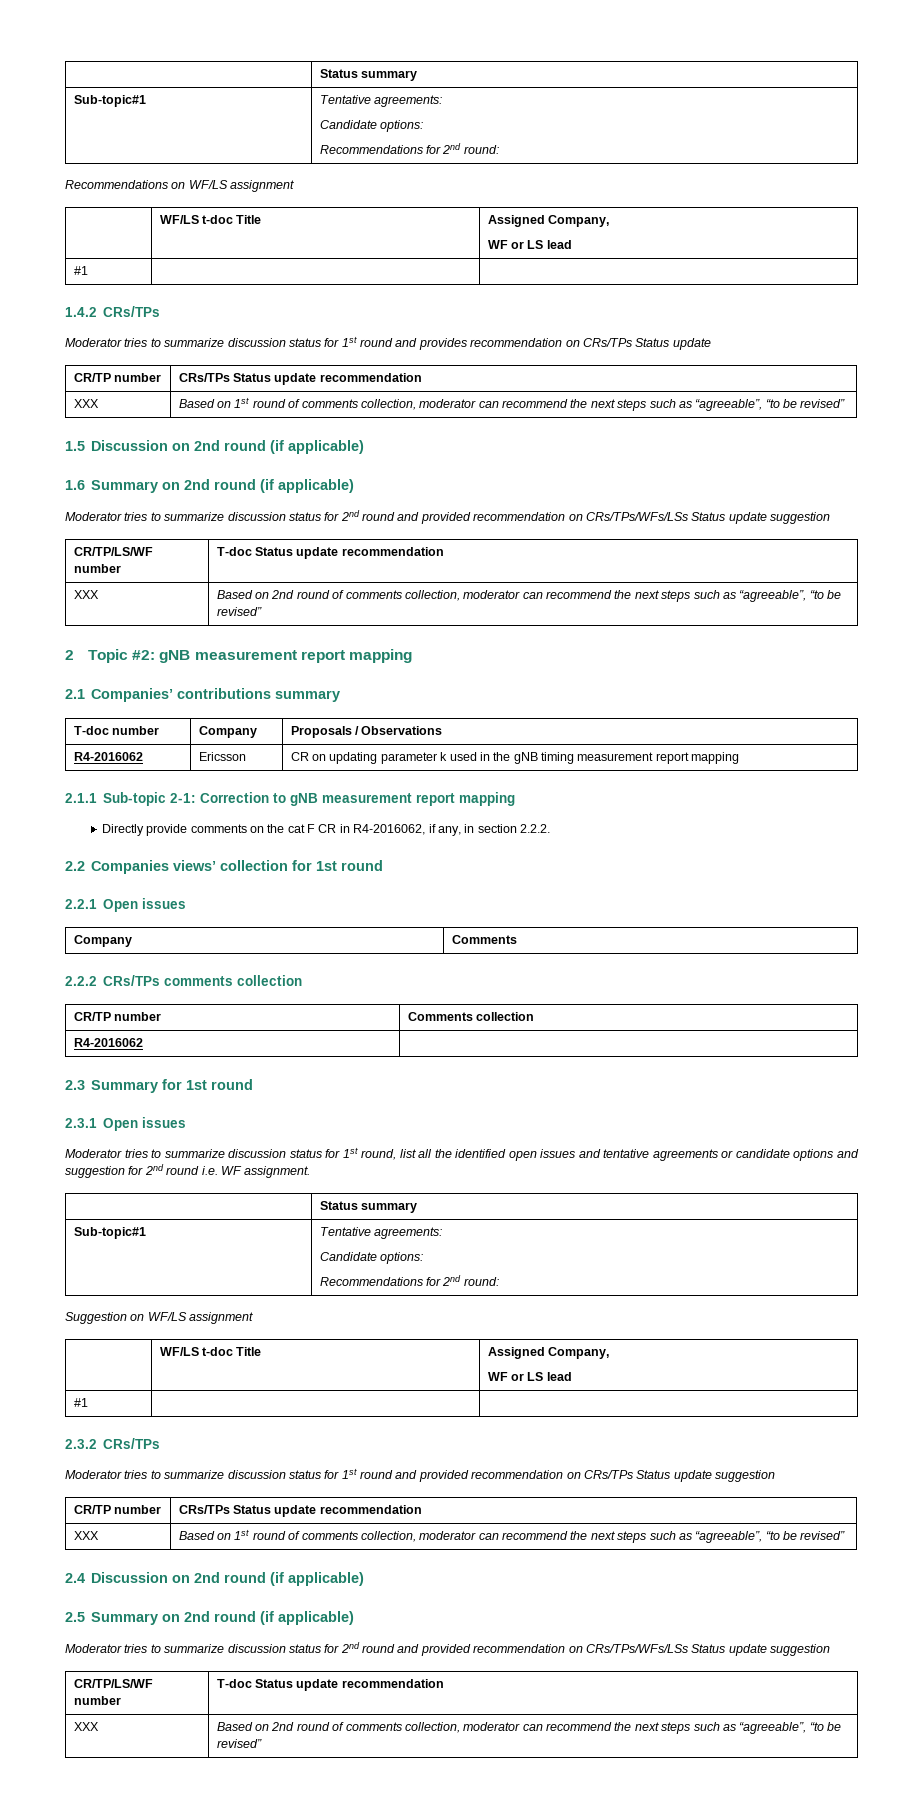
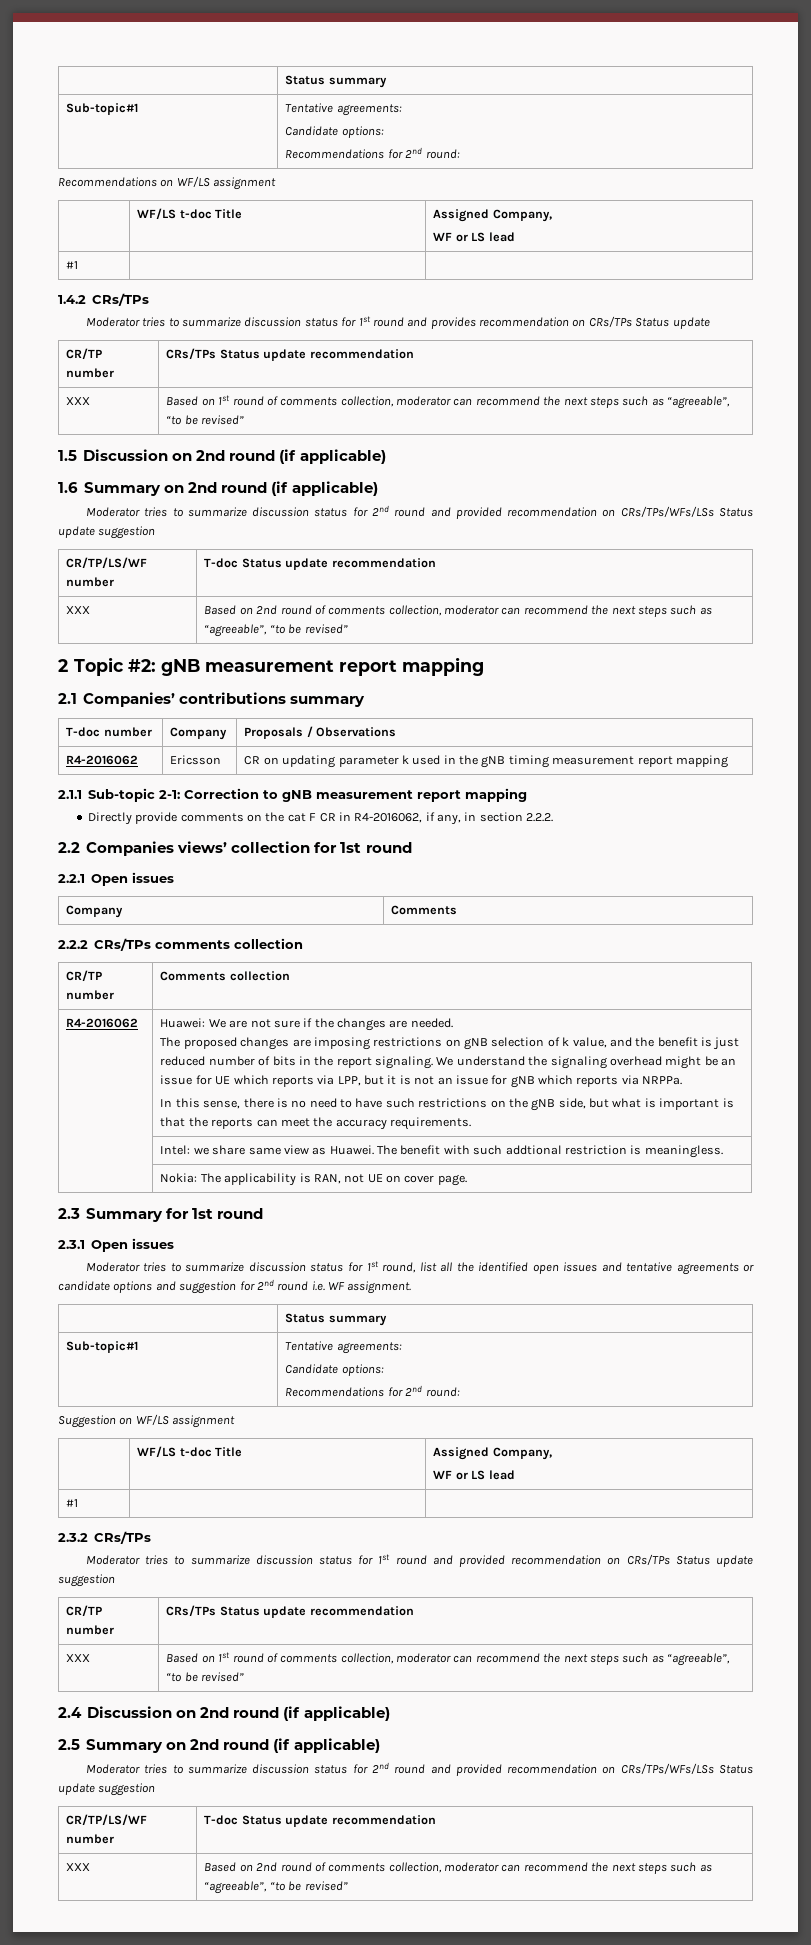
(143, 1042) none -> [160,1018,453,1031] [160,1037,740,1050] [160,1056,737,1069] [160,1075,683,1088] [160,1098,734,1111] [160,1117,472,1130] [160,1145,723,1158] [160,1173,467,1186] Huawei: We are not sure if the changes are needed. // The proposed changes are imposing restrictions on gNB selection of k value, and the benefit is just reduced number of bits in the report signaling. We understand the signaling overhead might be an issue for UE which reports via LPP, but it is not an issue for gNB which reports via NRPPa. // In this sense, there is no need to have such restrictions on the gNB side, but what is important is that the reports can meet the accuracy requirements. // | Intel: we share same view as Huawei. The benefit with such addtional restriction is meaningless. // | Nokia: The applicability is RAN, not UE on cover page.

